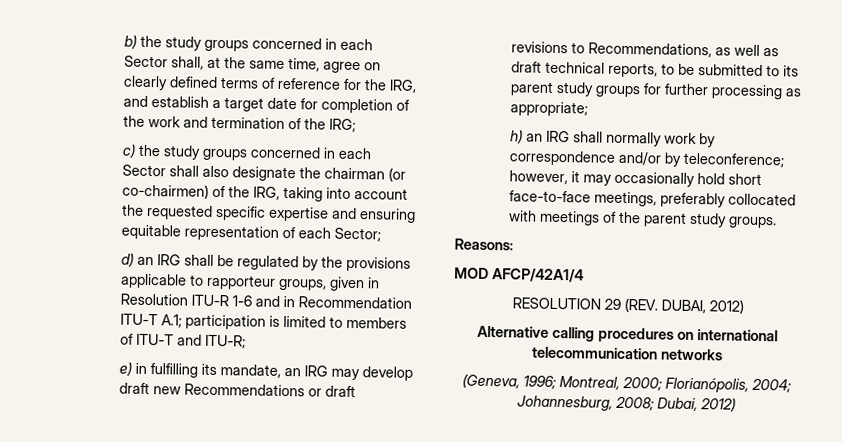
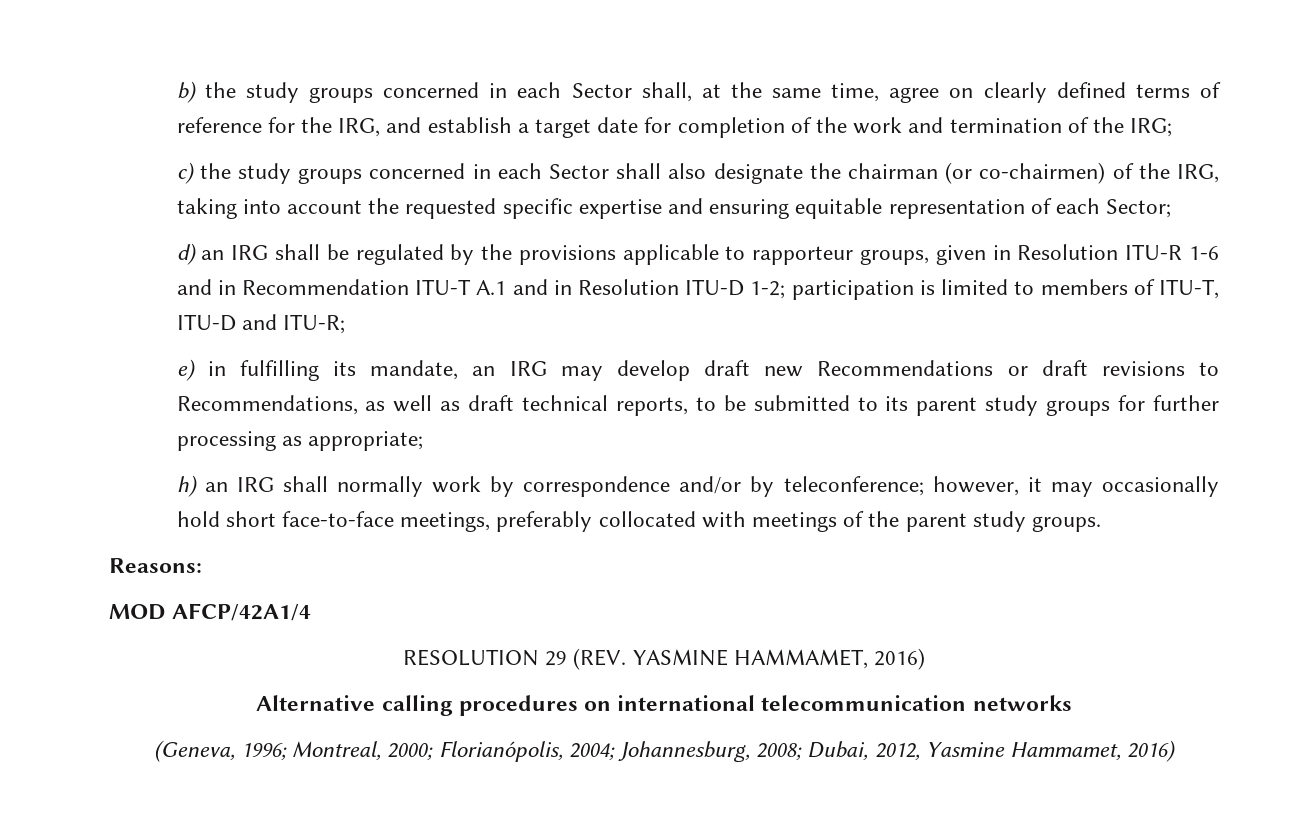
[160,314,182,328] A.1; -> [476,279,786,299] A.1 and in Resolution ITU-D 1-2;
[135,333,174,346] ITU-T -> [1158,279,1219,299] [176,314,236,331] ITU-T, ITU-D
[660,299,744,314] DUBAI, 2012) -> [632,648,926,670] YASMINE HAMMAMET, 2016)
[700,397,736,412] 2012) -> [874,740,1177,762] 2012, Yasmine Hammamet, 2016)

